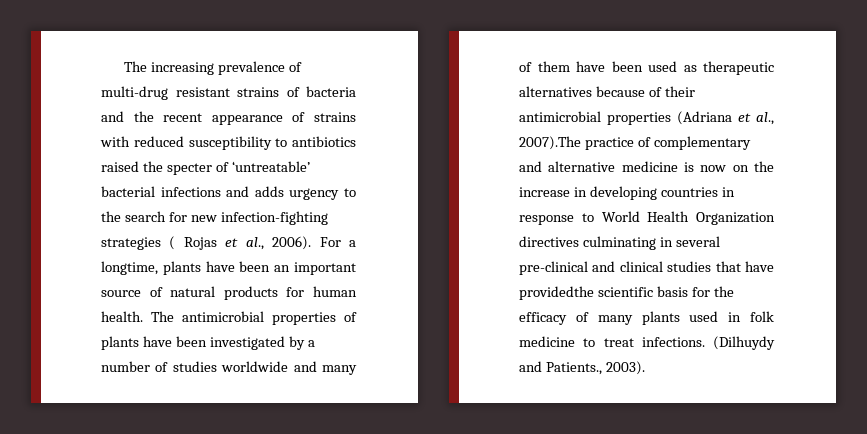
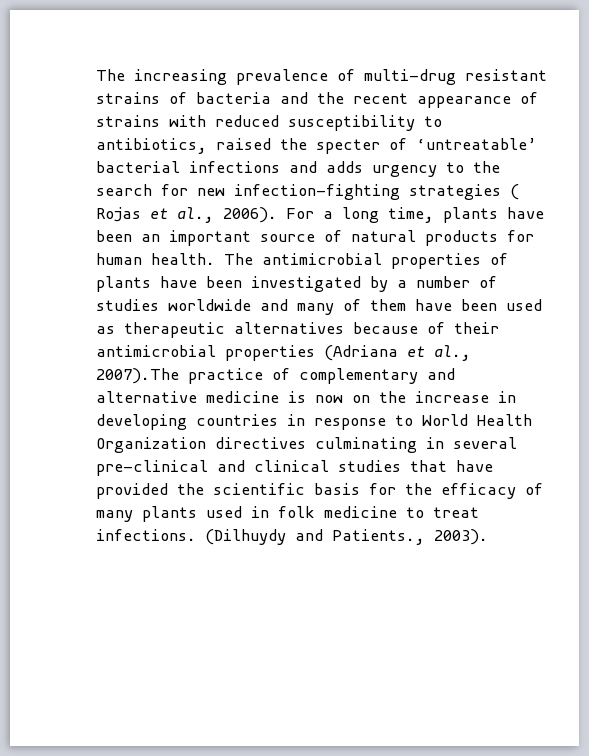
[292,136,356,147] antibiotics -> [96,138,207,154] antibiotics,
[101,261,158,275] longtime, -> [342,207,434,223] long time,
[519,286,594,300] providedthe -> [96,483,204,499] provided the

